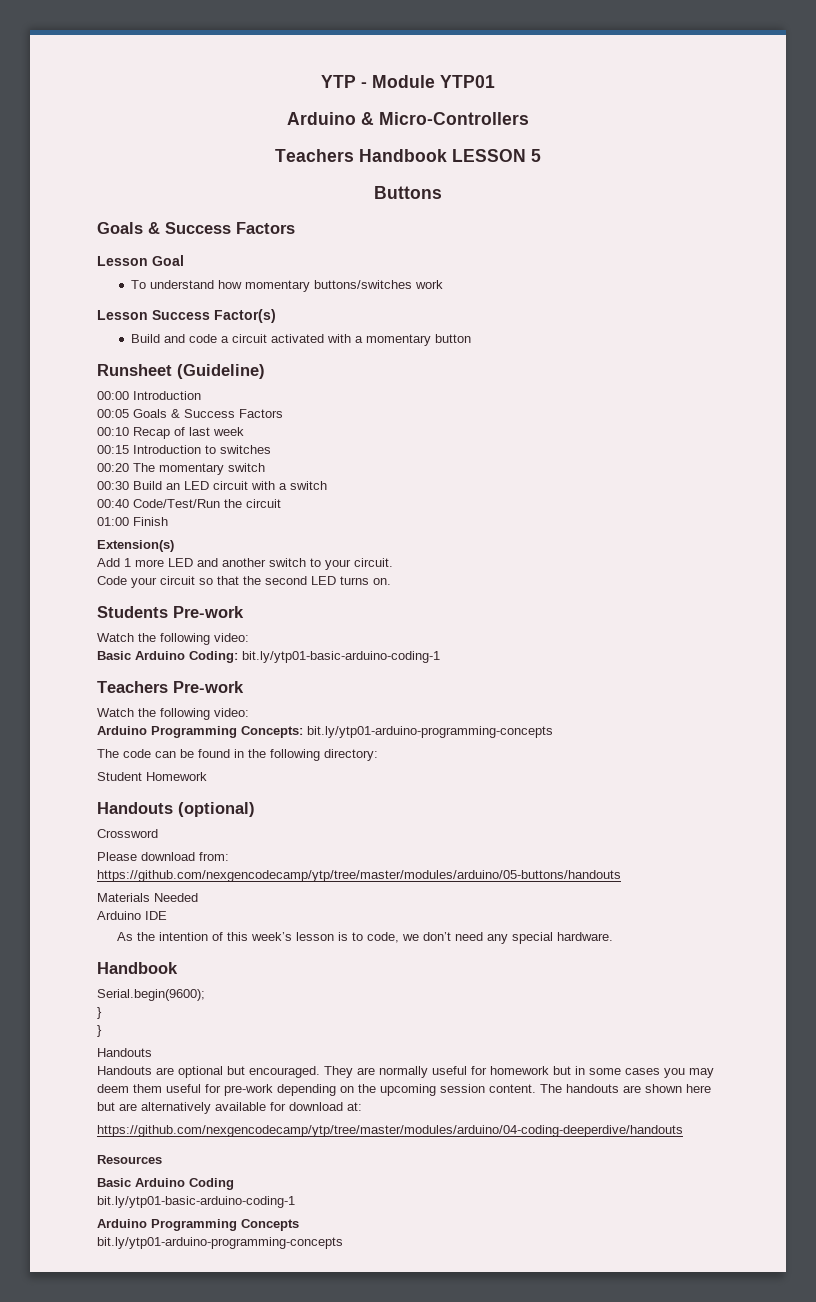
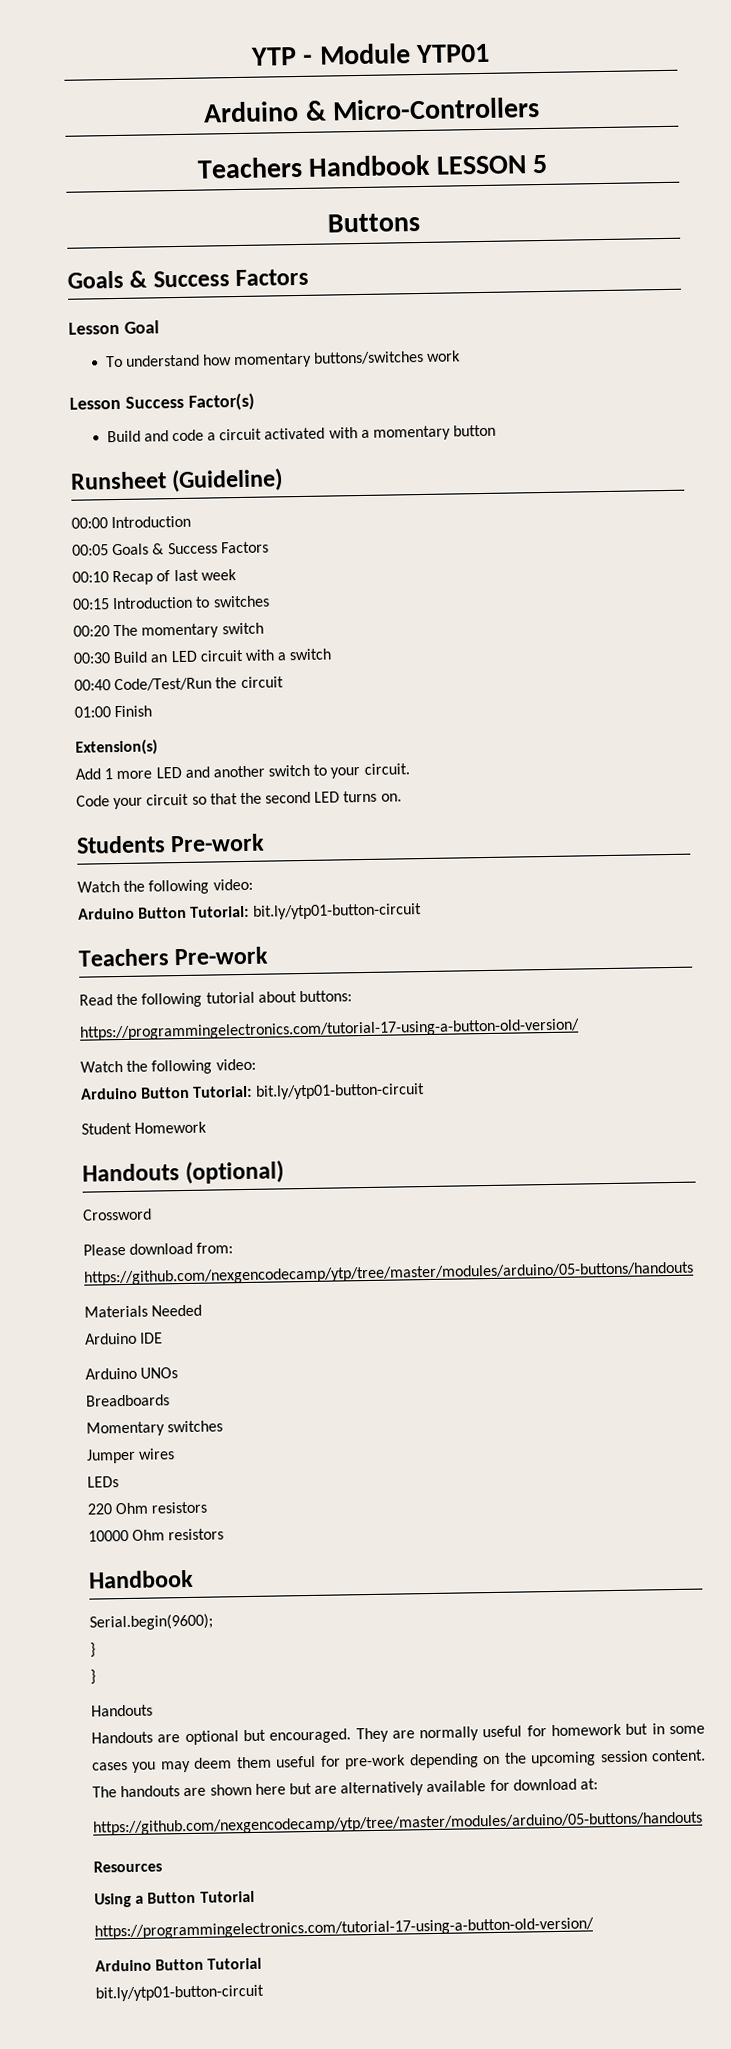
[97,651,440,663] [97,681,244,693] [97,708,249,720] [97,726,553,738] [97,749,378,761] Basic Arduino Coding: bit.ly/ytp01-basic-arduino-coding-1 // Teachers Pre-work // Watch the following video: // Arduino Programming Concepts: bit.ly/ytp01-arduino-programming-concepts // The code can be found in the following directory: -> [78,903,422,920] [78,946,269,967] [79,990,352,1008] [79,1018,580,1041] [80,1058,256,1075] [81,1083,425,1100] Arduino Button Tutorial: bit.ly/ytp01-button-circuit // Teachers Pre-work // Read the following tutorial about buttons: // https://programmingelectronics.com/tutorial-17-using-a-button-old-version/ // Watch the following video: // Arduino Button Tutorial: bit.ly/ytp01-button-circuit
[116,932,613,944] As the intention of this week’s lesson is to code, we don’t need any special hardware. -> [85,1367,179,1380] [86,1394,170,1407] [86,1420,224,1437] [86,1448,176,1464] [87,1476,119,1488] [87,1501,208,1515] [88,1528,225,1542] Arduino UNOs // Breadboards // Momentary switches // Jumper wires // LEDs // 220 Ohm resistors // 10000 Ohm resistors
[97,1125,683,1137] https://github.com/nexgencodecamp/ytp/tree/master/modules/arduino/04-coding-deeperdive/handouts -> [93,1811,703,1836] https://github.com/nexgencodecamp/ytp/tree/master/modules/arduino/05-buttons/handouts
[97,1178,234,1190] [97,1196,295,1208] [97,1219,299,1231] [97,1237,343,1249] Basic Arduino Coding // bit.ly/ytp01-basic-arduino-coding-1 // Arduino Programming Concepts // bit.ly/ytp01-arduino-programming-concepts -> [94,1890,255,1908] [94,1917,594,1940] [95,1957,263,1972] [95,1984,264,2002] Using a Button Tutorial // https://programmingelectronics.com/tutorial-17-using-a-button-old-version/ // Arduino Button Tutorial // bit.ly/ytp01-button-circuit

